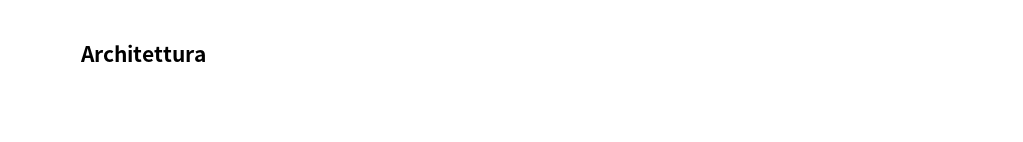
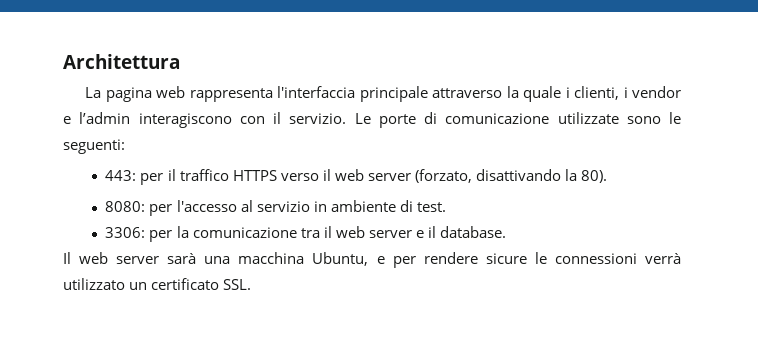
(206, 53) none -> [85,86,681,102] [63,112,681,128] [63,139,125,154] [105,169,608,185] [105,200,446,216] [105,226,506,242] [63,252,682,268] [63,278,252,290] // La pagina web rappresenta l'interfaccia principale attraverso la quale i clienti, i vendor e l’admin interagiscono con il servizio. Le porte di comunicazione utilizzate sono le seguenti: // 443: per il traffico HTTPS verso il web server (forzato, disattivando la 80). // 8080: per l'accesso al servizio in ambiente di test. // 3306: per la comunicazione tra il web server e il database. // Il web server sarà una macchina Ubuntu, e per rendere sicure le connessioni verrà utilizzato un certificato SSL.

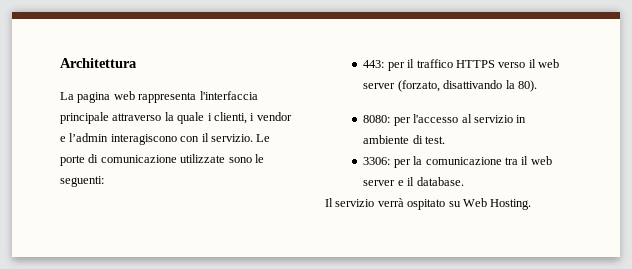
[79,252,682,268] [63,278,252,290] web server sarà una macchina Ubuntu, e per rendere sicure le connessioni verrà utilizzato un certificato SSL. -> [335,198,532,210] servizio verrà ospitato su Web Hosting.

